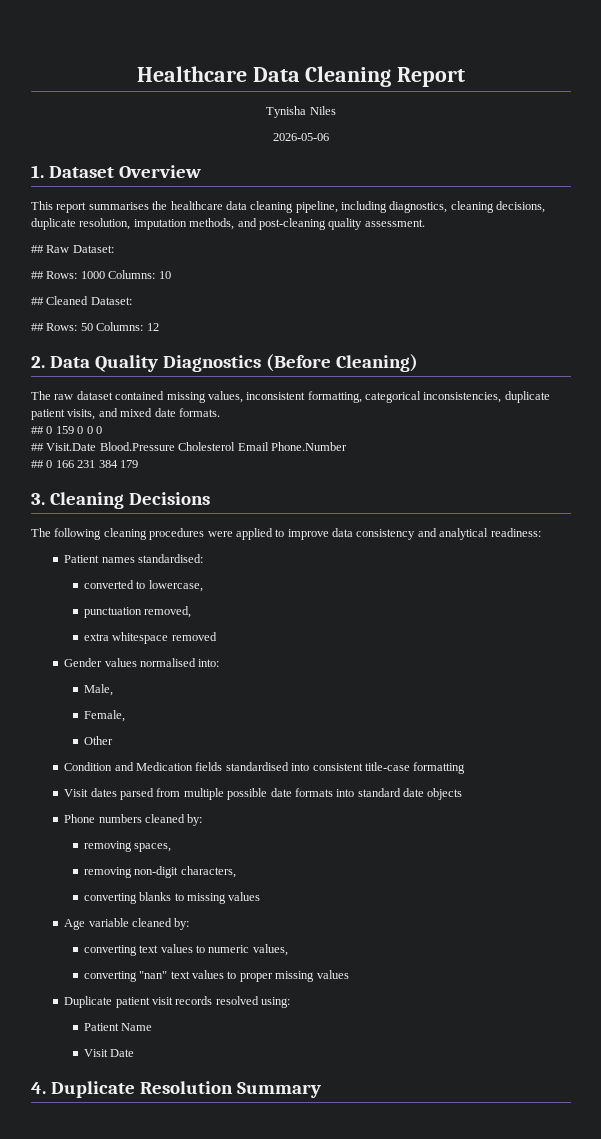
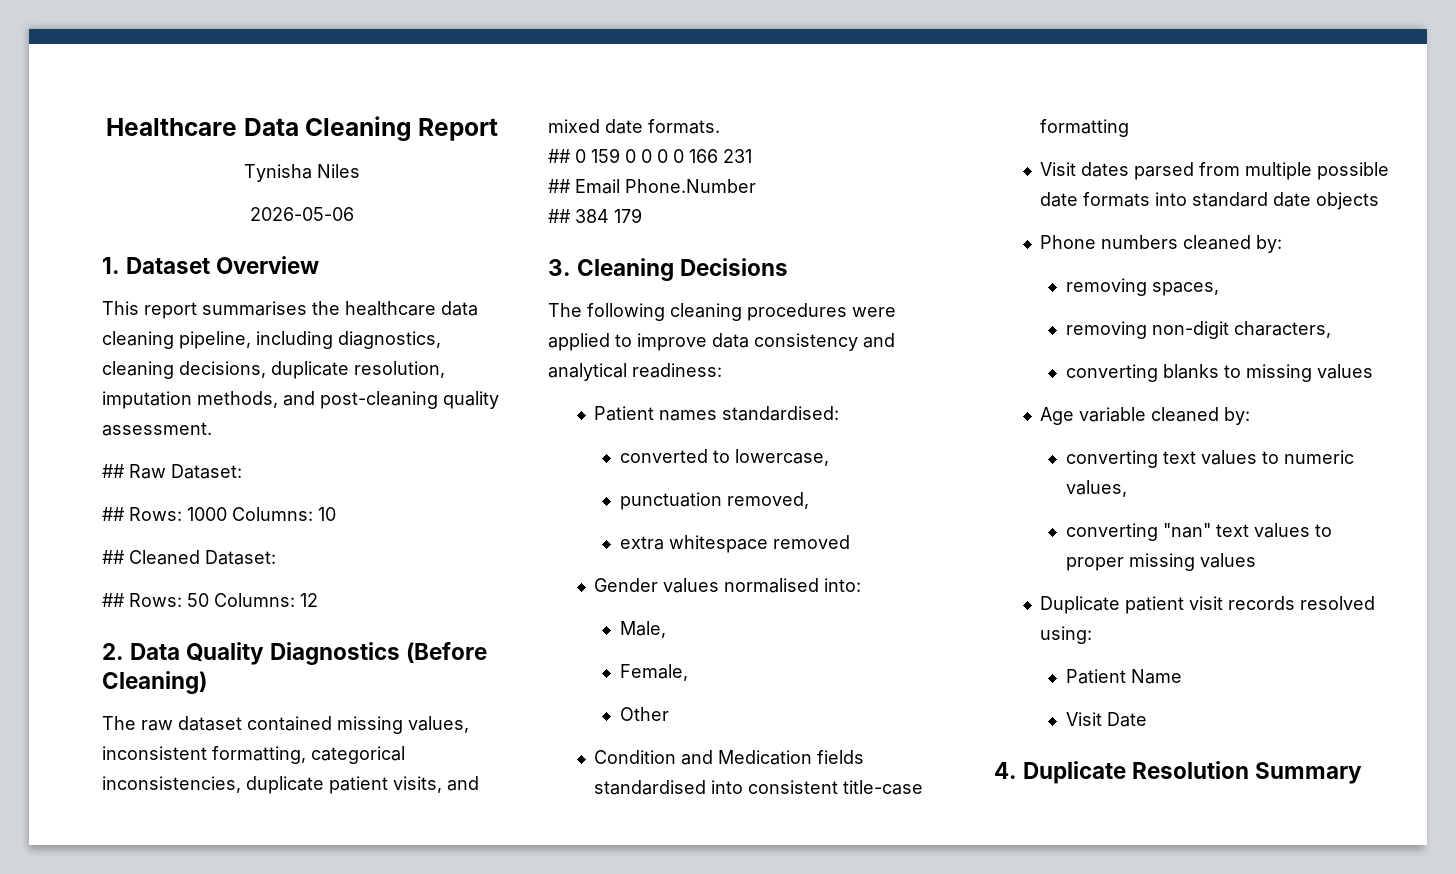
[31,442,236,451] // ## Visit.Date Blood.Pressure Cholesterol -> [673,149,752,163] [548,179,571,193] 0 166 231 // ##
[46,460,96,468] 0 166 231 -> (571, 216) none

